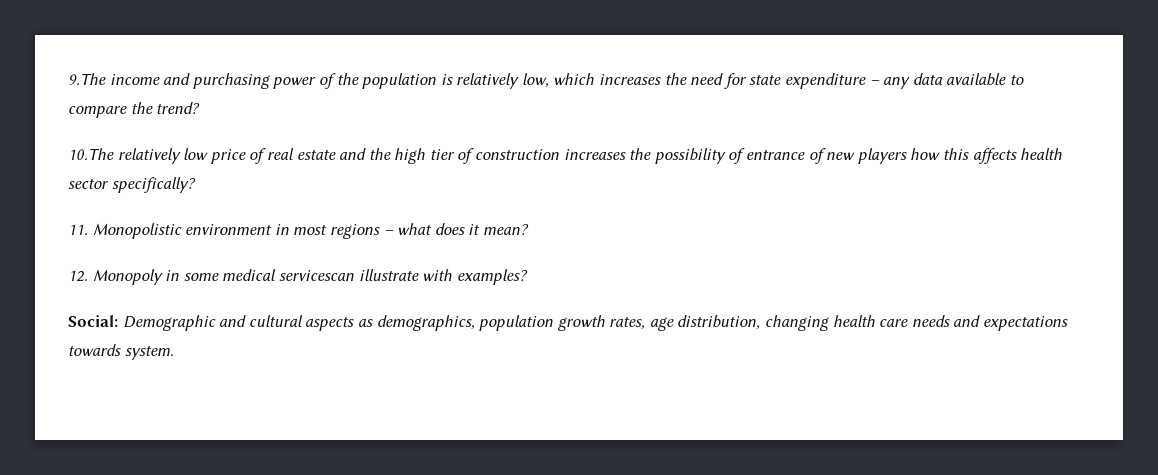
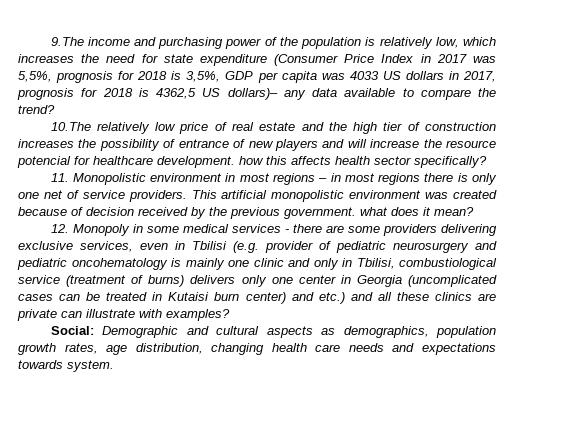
[869,80,880,85] – -> [274,54,497,66] [18,71,496,83] [17,88,278,100] (Consumer Price Index in 2017 was 5,5%, prognosis for 2018 is 3,5%, GDP per capita was 4033 US dollars in 2017, prognosis for 2018 is 4362,5 US dollars)–
(907, 156) none -> [322,139,497,148] [17,156,235,168] and will increase the resource potencial for healthcare development.
(394, 232) none -> [330,173,498,185] [18,190,497,202] [18,207,356,219] in most regions there is only one net of service providers. This artificial monopolistic environment was created because of decision received by the previous government.
[278,270,354,281] servicescan -> [231,224,497,236] [18,241,497,253] [17,258,497,270] [18,275,498,287] [18,292,496,304] [17,309,82,321] services - there are some providers delivering exclusive services, even in Tbilisi (e.g. provider of pediatric neurosurgery and pediatric oncohematology is mainly one clinic and only in Tbilisi, combustiological service (treatment of burns) delivers only one center in Georgia (uncomplicated cases can be treated in Kutaisi burn center) and etc.) and all these clinics are private can

